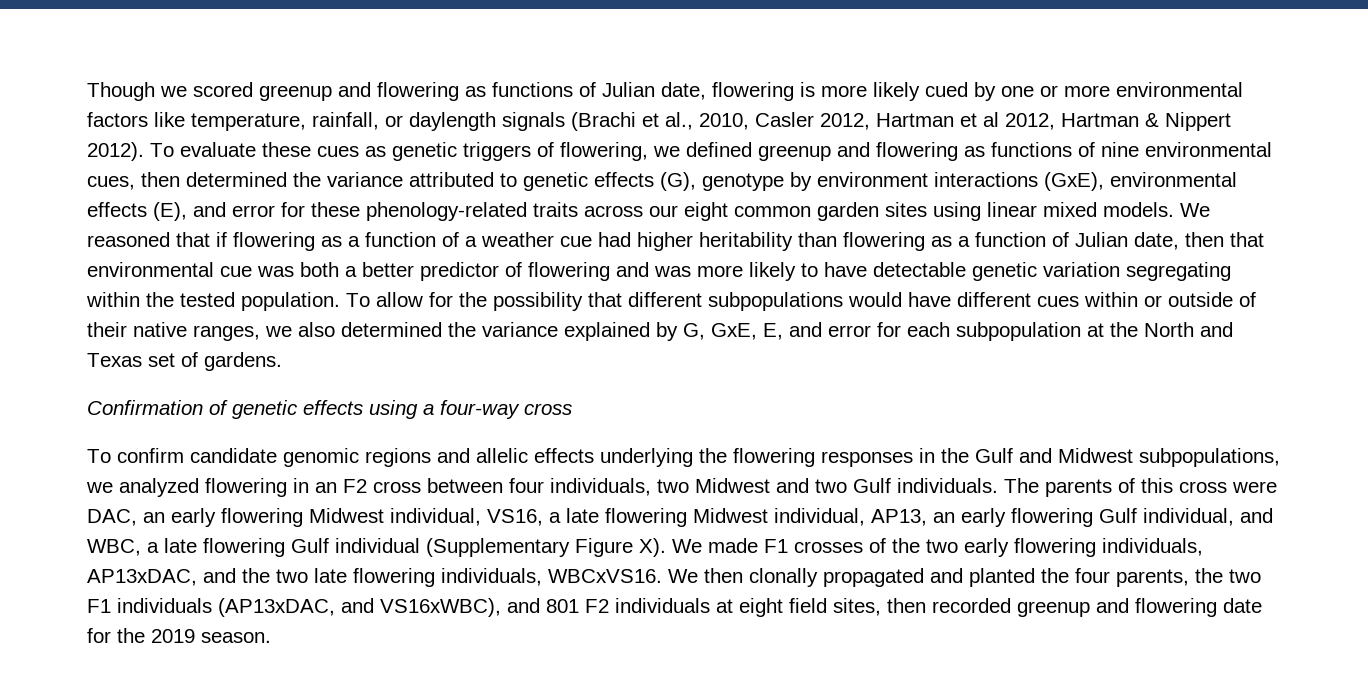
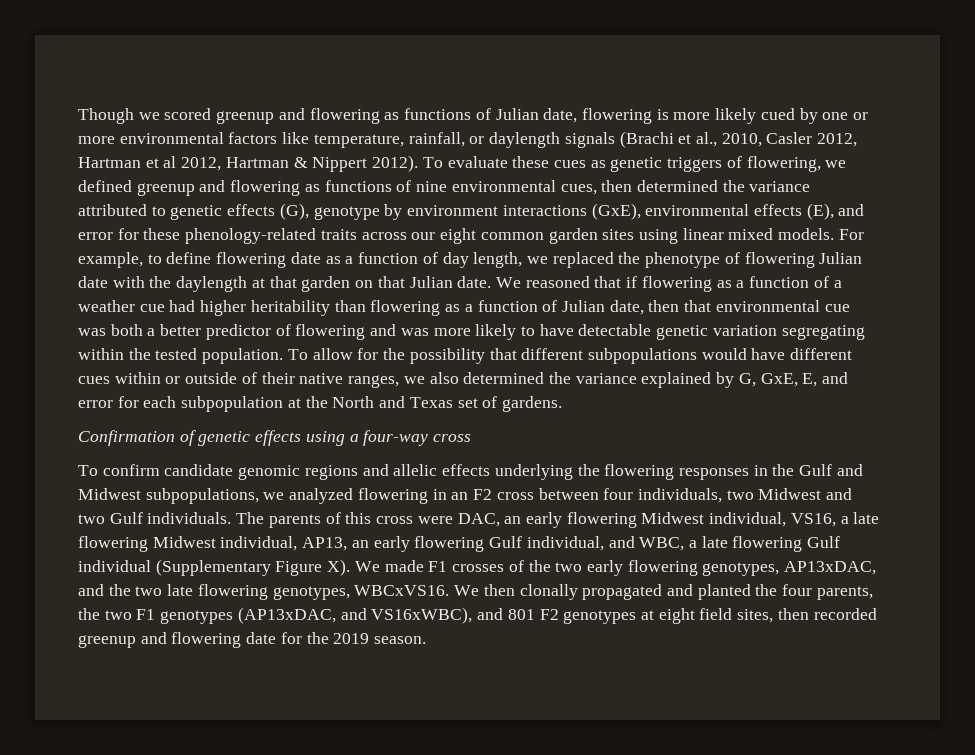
(1174, 209) none -> [838,229,864,240] [78,252,863,268] [78,276,492,292] For example, to define flowering date as a function of day length, we replaced the phenotype of flowering Julian date with the daylength at that garden on that Julian date.
[1102,538,1203,556] individuals, -> [702,562,780,576] genotypes,
[441,568,542,586] individuals, -> [272,586,350,600] genotypes,
[117,598,212,613] individuals -> [160,610,234,624] genotypes
[615,598,710,613] individuals -> [563,610,637,624] genotypes

